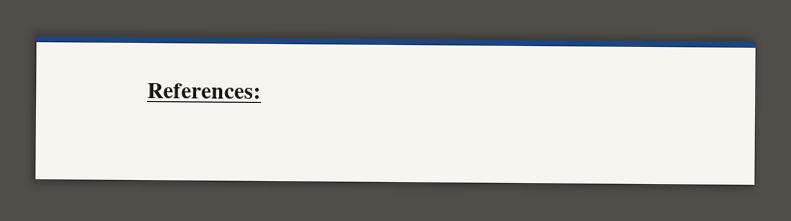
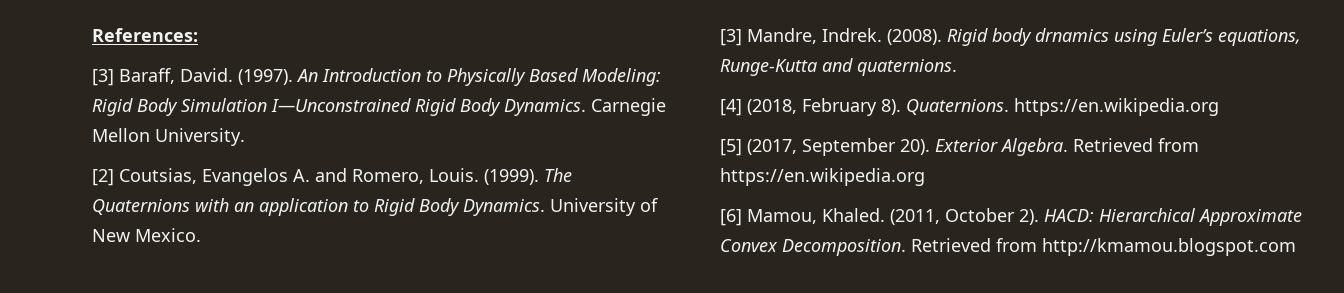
(262, 91) none -> [92,68,661,86] [92,98,666,116] [92,128,245,146] [92,168,572,186] [92,198,658,216] [92,228,201,242] [720,28,1301,46] [720,58,957,76] [720,98,1219,116] [720,138,1199,156] [720,168,925,186] [720,208,1302,226] [720,238,1296,256] // [3] Baraff, David. (1997). An Introduction to Physically Based Modeling: Rigid Body Simulation I—Unconstrained Rigid Body Dynamics. Carnegie Mellon University. // [2] Coutsias, Evangelos A. and Romero, Louis. (1999). The Quaternions with an application to Rigid Body Dynamics. University of New Mexico. // [3] Mandre, Indrek. (2008). Rigid body drnamics using Euler’s equations, Runge-Kutta and quaternions. // [4] (2018, February 8). Quaternions. https://en.wikipedia.org // [5] (2017, September 20). Exterior Algebra. Retrieved from https://en.wikipedia.org // [6] Mamou, Khaled. (2011, October 2). HACD: Hierarchical Approximate Convex Decomposition. Retrieved from http://kmamou.blogspot.com

